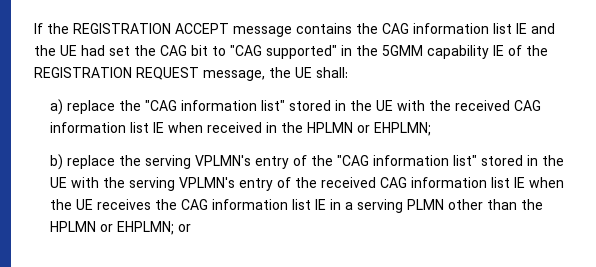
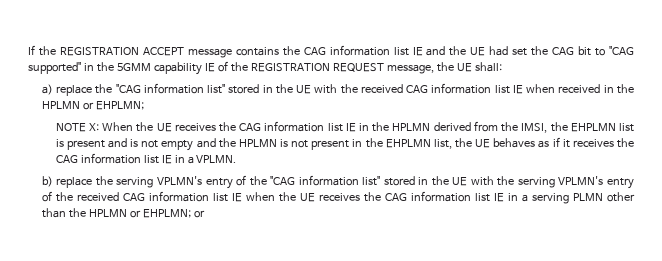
(432, 129) none -> [55,121,634,133] [55,137,635,151] [55,153,237,164] // NOTE X: When the UE receives the CAG information list IE in the HPLMN derived from the IMSI, the EHPLMN list is present and is not empty and the HPLMN is not present in the EHPLMN list, the UE behaves as if it receives the CAG information list IE in a VPLMN.

